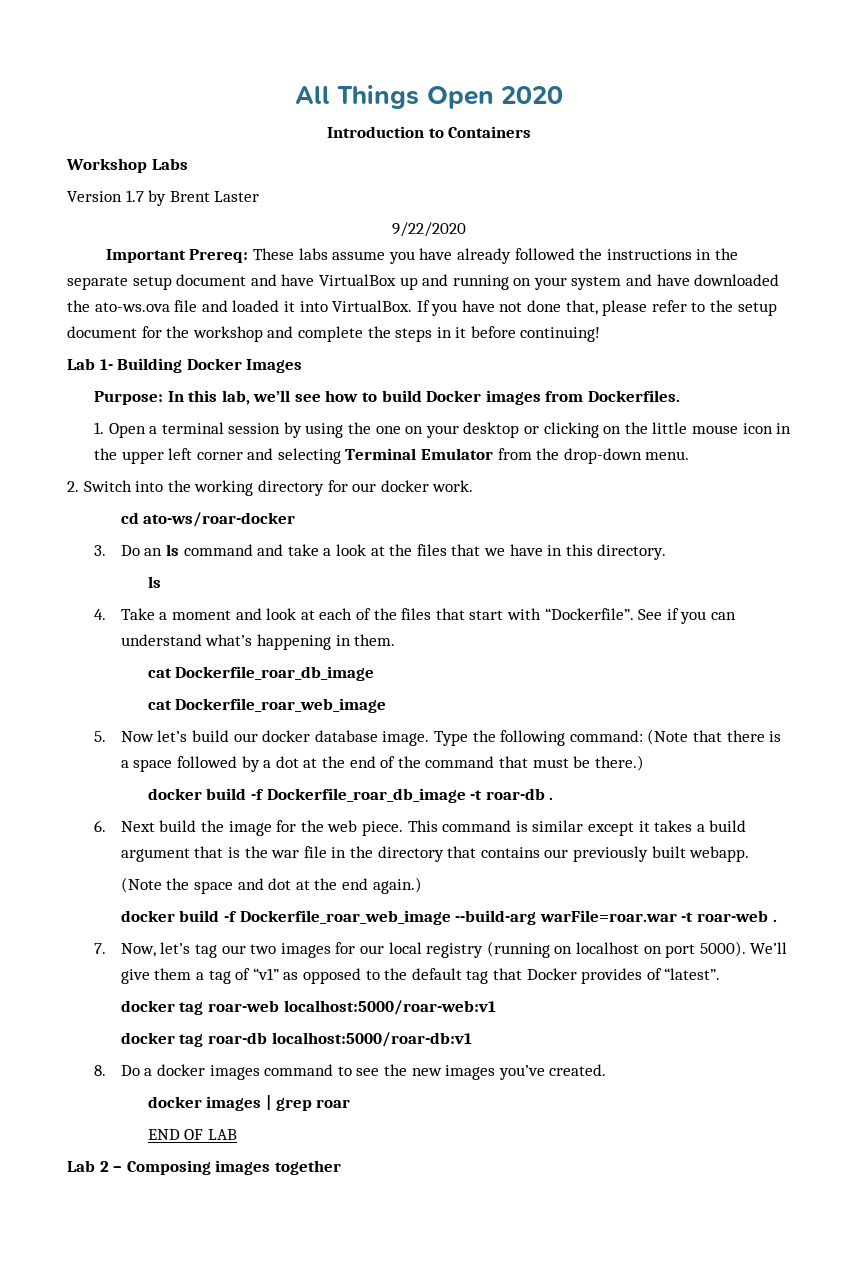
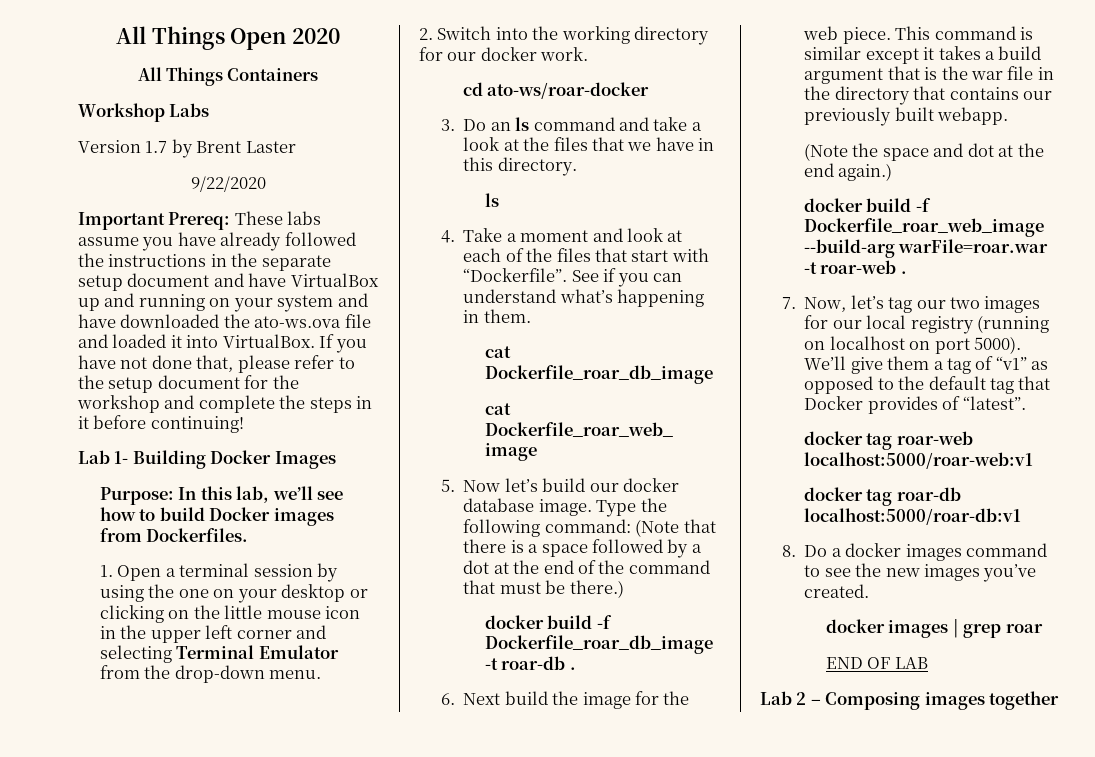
[326,126,444,138] Introduction to -> [137,67,223,86] All Things

